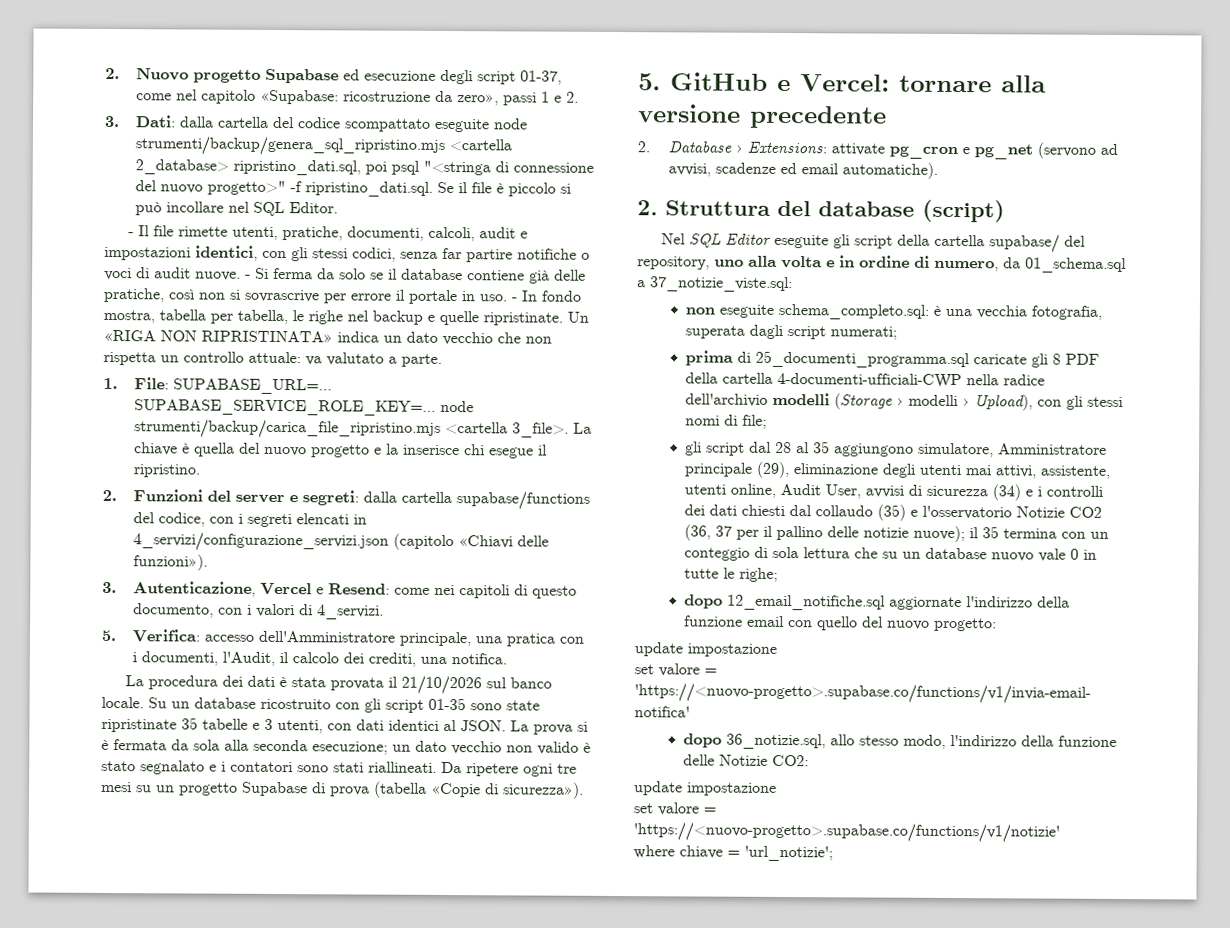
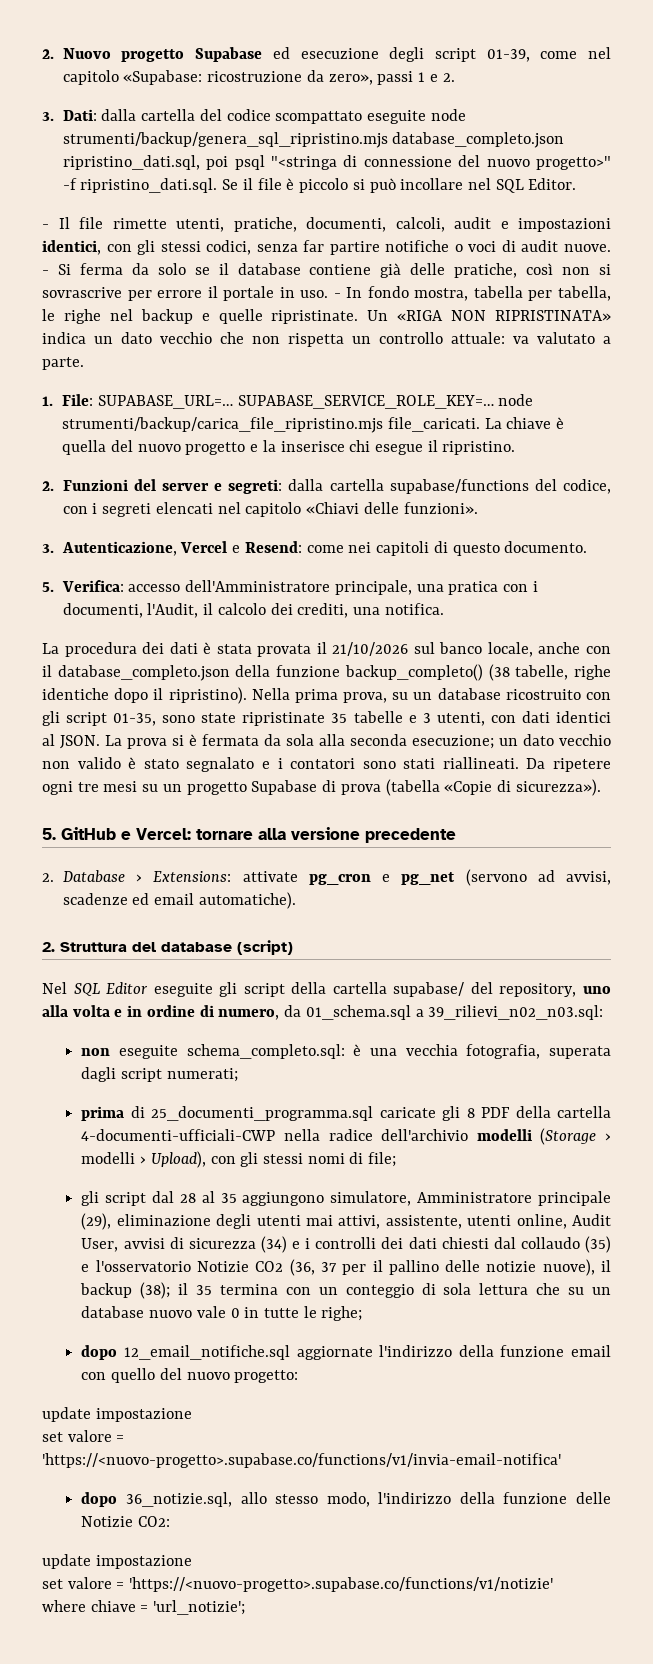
[520,70,563,85] 01-37, -> [486,49,530,62] 01-39,
[449,139,513,152] [135,159,230,175] <cartella 2_database> -> [392,132,565,148] database_completo.json
[445,421,570,438] <cartella 3_file>. -> [387,417,480,432] file_caricati.
[353,514,368,525] [133,532,455,552] in 4_servizi/configurazione_servizi.json (capitolo -> [217,502,302,517] nel capitolo
[133,554,209,571] funzioni»). -> [403,502,478,514] funzioni».
[133,603,385,620] documento, con i valori di 4_servizi. -> [504,541,588,553] documento.
[101,696,167,709] locale. Su -> [487,642,612,657] [42,664,611,681] [42,687,409,704] locale, anche con il database_completo.json della funzione backup_completo() (38 tabelle, righe identiche dopo il ripristino). Nella prima prova, su
[428,697,466,711] 01-35 -> [113,713,157,726] 01-35,
[650,276,793,293] 37_notizie_viste.sql: -> [428,1005,604,1020] 39_rilievi_n02_n03.sql:
[912,525,965,543] nuove); -> [542,1259,611,1276] [80,1282,171,1299] nuove), il backup (38);

